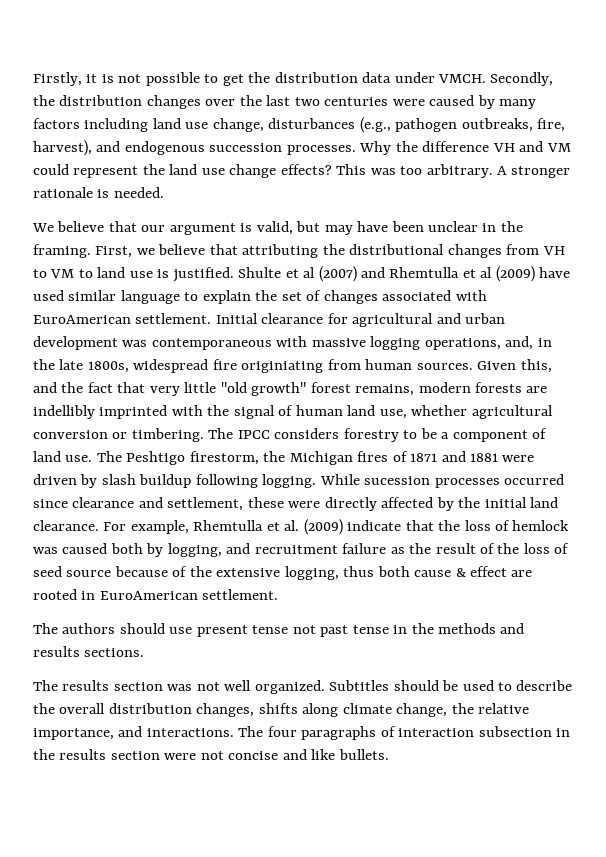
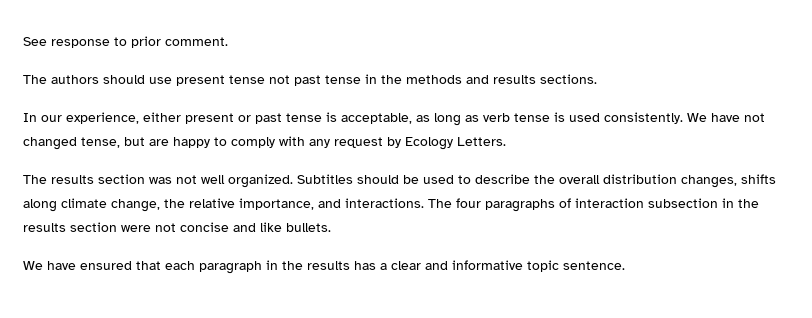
[33,72,554,86] [33,95,537,109] [33,117,566,133] [33,140,571,156] [33,164,571,178] [33,187,164,198] [32,221,523,235] [33,244,565,258] [33,266,571,282] [33,290,487,304] [33,313,506,327] [33,336,552,350] [33,359,552,373] [33,382,548,396] [33,405,553,419] [33,428,548,442] [33,451,535,465] [33,474,565,488] [33,497,559,511] [33,519,570,535] [33,543,570,557] [33,566,533,580] [33,589,279,600] Firstly, it is not possible to get the distribution data under VMCH. Secondly, the distribution changes over the last two centuries were caused by many factors including land use change, disturbances (e.g., pathogen outbreaks, fire, harvest), and endogenous succession processes. Why the difference VH and VM could represent the land use change effects? This was too arbitrary. A stronger rationale is needed. // We believe that our argument is valid, but may have been unclear in the framing. First, we believe that attributing the distributional changes from VH to VM to land use is justified. Shulte et al (2007) and Rhemtulla et al (2009) have used similar language to explain the set of changes associated with EuroAmerican settlement. Initial clearance for agricultural and urban development was contemporaneous with massive logging operations, and, in the late 1800s, widespread fire originiating from human sources. Given this, and the fact that very little "old growth" forest remains, modern forests are indellibly imprinted with the signal of human land use, whether agricultural conversion or timbering. The IPCC considers forestry to be a component of land use. The Peshtigo firestorm, the Michigan fires of 1871 and 1881 were driven by slash buildup following logging. While sucession processes occurred since clearance and settlement, these were directly affected by the initial land clearance. For example, Rhemtulla et al. (2009) indicate that the loss of hemlock was caused both by logging, and recruitment failure as the result of the loss of seed source because of the extensive logging, thus both cause & effect are rooted in EuroAmerican settlement. -> [23,36,228,48] See response to prior comment.
(145, 652) none -> [23,112,765,126] [23,136,506,150] // In our experience, either present or past tense is acceptable, as long as verb tense is used consistently. We have not changed tense, but are happy to comply with any request by Ecology Letters.
(389, 754) none -> [23,260,625,274] // We have ensured that each paragraph in the results has a clear and informative topic sentence.

